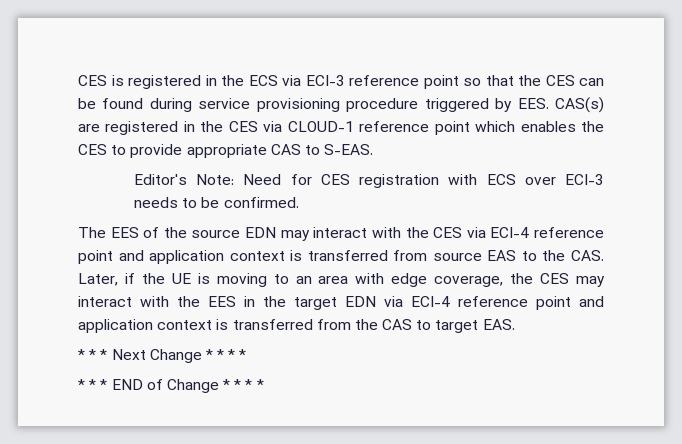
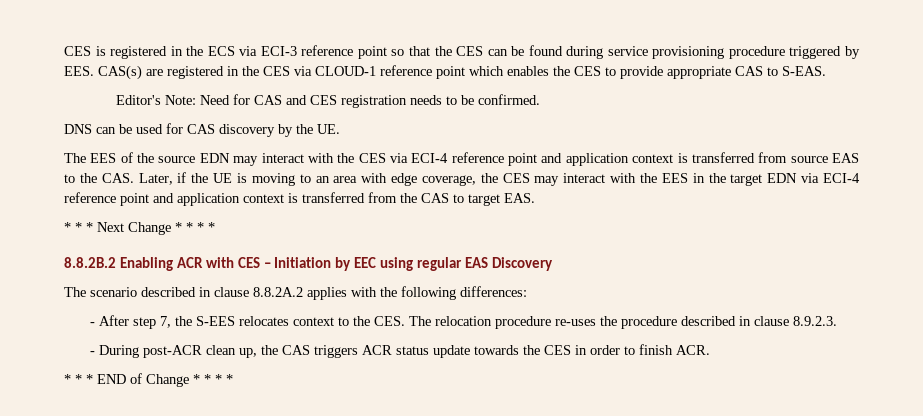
[320,174,604,188] [133,197,299,208] CES registration with ECS over ECI-3 needs to be confirmed. -> [254,94,541,108] [64,123,340,137] CAS and CES registration needs to be confirmed. // DNS can be used for CAS discovery by the UE.
(247, 354) none -> [64,257,553,271] [64,286,527,300] [90,315,838,329] [90,344,711,358] // 8.8.2B.2 Enabling ACR with CES – Initiation by EEC using regular EAS Discovery // The scenario described in clause 8.8.2A.2 applies with the following differences: // - After step 7, the S-EES relocates context to the CES. The relocation procedure re-uses the procedure described in clause 8.9.2.3. // - During post-ACR clean up, the CAS triggers ACR status update towards the CES in order to finish ACR.

